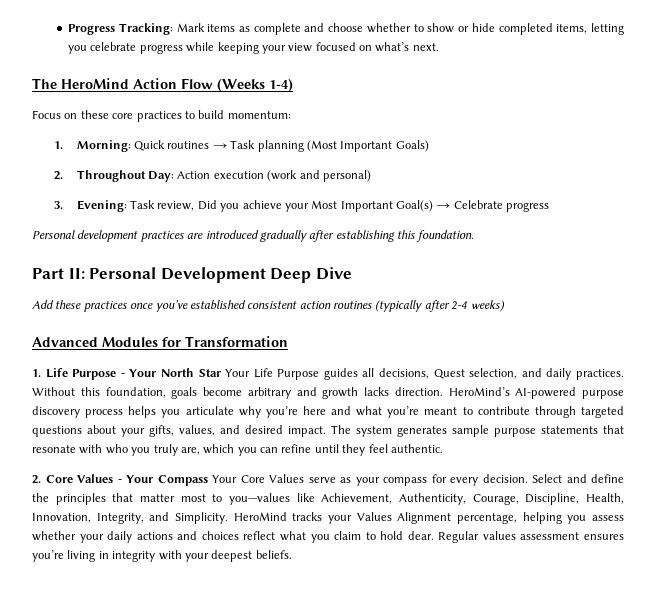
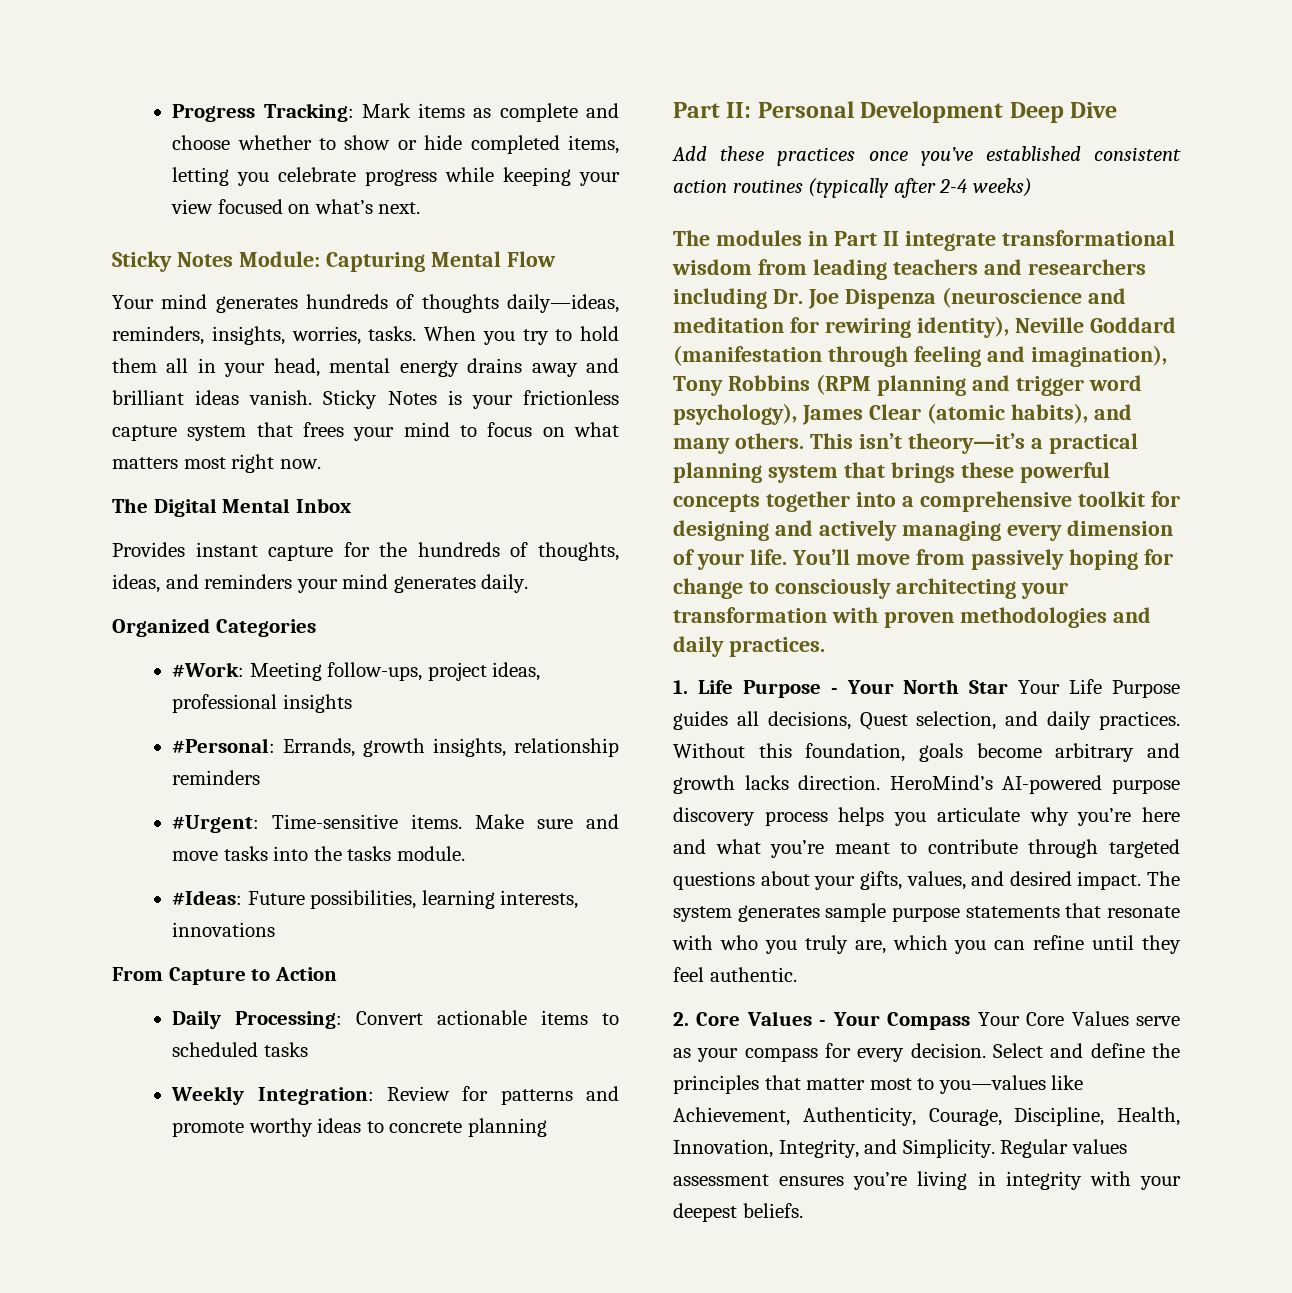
[32,78,293,92] [32,110,291,122] [54,140,429,152] [54,170,371,182] [54,200,550,212] [32,230,475,242] The HeroMind Action Flow (Weeks 1-4) // Focus on these core practices to build momentum: // 1. Morning: Quick routines → Task planning (Most Important Goals) // 2. Throughout Day: Action execution (work and personal) // 3. Evening: Task review, Did you achieve your Most Important Goal(s) → Celebrate progress // Personal development practices are introduced gradually after establishing this foundation. -> [112,251,556,272] [112,294,619,313] [112,326,619,345] [112,358,619,377] [112,390,620,409] [112,422,619,441] [112,454,321,473] [112,498,351,517] [112,542,619,561] [112,574,529,593] [112,618,316,637] [172,662,541,681] [172,694,352,713] [172,738,619,757] [172,770,261,785] [172,814,620,833] [172,846,465,861] [172,890,579,909] [172,922,276,937] [112,967,337,985] [172,1010,619,1029] [172,1042,308,1057] [171,1086,619,1105] [172,1118,547,1137] Sticky Notes Module: Capturing Mental Flow // Your mind generates hundreds of thoughts daily—ideas, reminders, insights, worries, tasks. When you try to hold them all in your head, mental energy drains away and brilliant ideas vanish. Sticky Notes is your frictionless capture system that frees your mind to focus on what matters most right now. // The Digital Mental Inbox // Provides instant capture for the hundreds of thoughts, ideas, and reminders your mind generates daily. // Organized Categories // #Work: Meeting follow-ups, project ideas, professional insights // #Personal: Errands, growth insights, relationship reminders // #Urgent: Time-sensitive items. Make sure and move tasks into the tasks module. // #Ideas: Future possibilities, learning interests, innovations // From Capture to Action // Daily Processing: Convert actionable items to scheduled tasks // Weekly Integration: Review for patterns and promote worthy ideas to concrete planning
[32,336,288,347] Advanced Modules for Transformation -> [673,230,1175,251] [672,259,1146,280] [673,287,1126,309] [673,316,1176,338] [673,345,1167,367] [673,374,1142,396] [673,403,1132,425] [673,433,1138,454] [673,462,1110,483] [673,491,1180,512] [673,520,1173,541] [673,549,1173,570] [673,578,1068,599] [673,607,1151,628] [673,636,825,657] The modules in Part II integrate transformational wisdom from leading teachers and researchers including Dr. Joe Dispenza (neuroscience and meditation for rewiring identity), Neville Goddard (manifestation through feeling and imagination), Tony Robbins (RPM planning and trigger word psychology), James Clear (atomic habits), and many others. This isn’t theory—it’s a practical planning system that brings these powerful concepts together into a comprehensive toolkit for designing and actively managing every dimension of your life. You’ll move from passively hoping for change to consciously architecting your transformation with proven methodologies and daily practices.
[233,512,624,524] [32,531,434,543] HeroMind tracks your Values Alignment percentage, helping you assess whether your daily actions and choices reflect what you claim to hold dear. -> (995, 1148) none

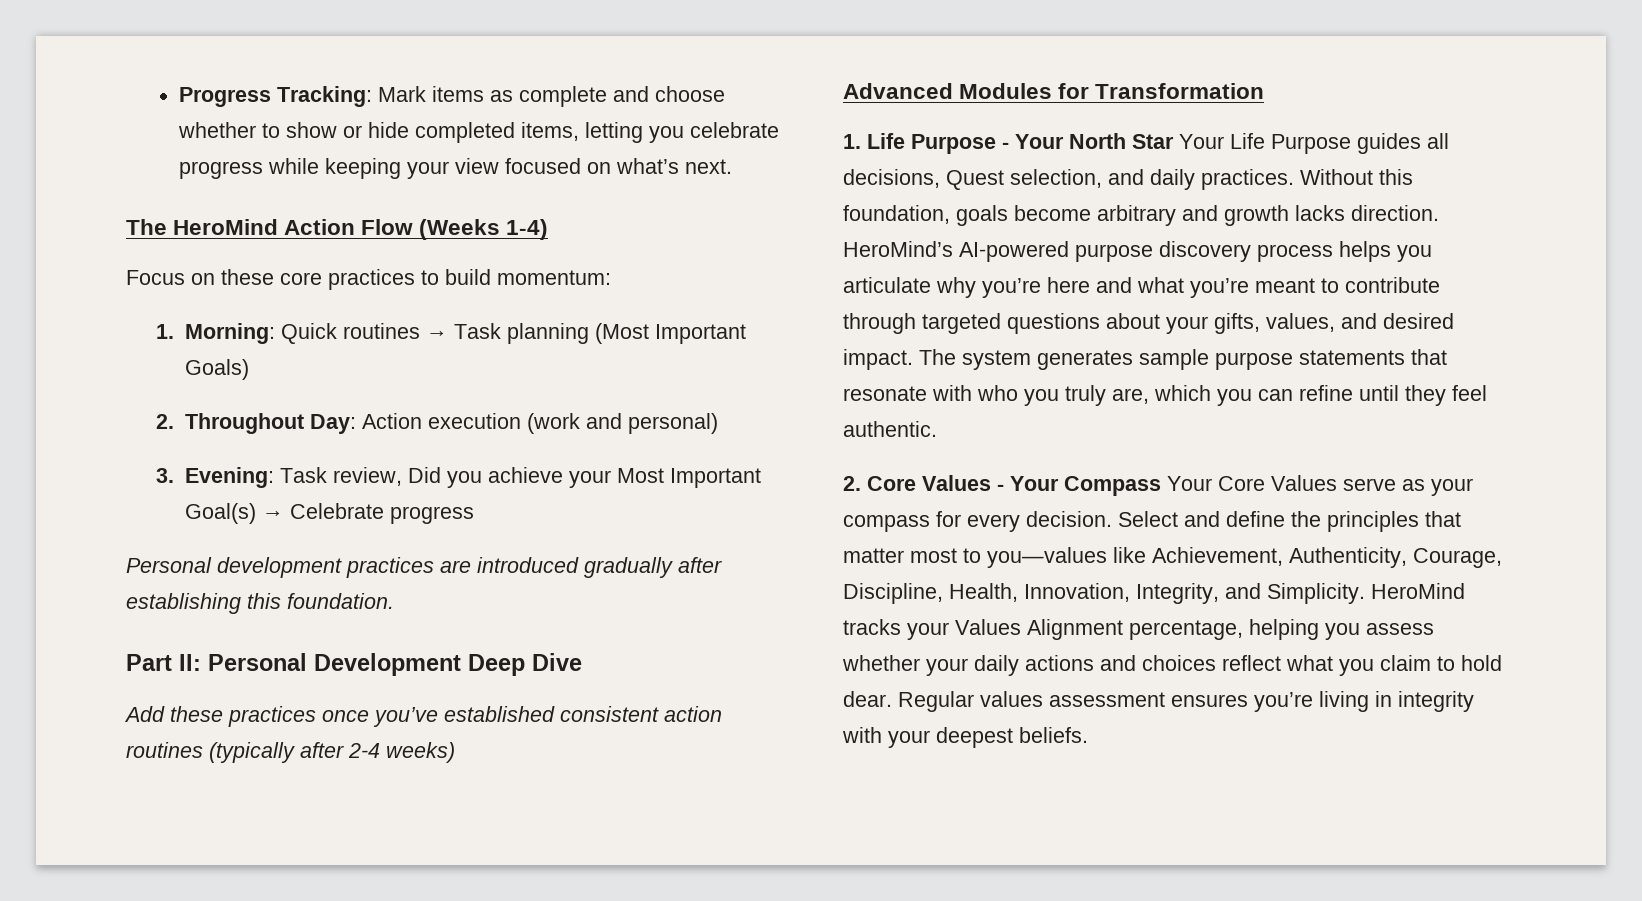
[112,251,556,272] [112,294,619,313] [112,326,619,345] [112,358,619,377] [112,390,620,409] [112,422,619,441] [112,454,321,473] [112,498,351,517] [112,542,619,561] [112,574,529,593] [112,618,316,637] [172,662,541,681] [172,694,352,713] [172,738,619,757] [172,770,261,785] [172,814,620,833] [172,846,465,861] [172,890,579,909] [172,922,276,937] [112,967,337,985] [172,1010,619,1029] [172,1042,308,1057] [171,1086,619,1105] [172,1118,547,1137] Sticky Notes Module: Capturing Mental Flow // Your mind generates hundreds of thoughts daily—ideas, reminders, insights, worries, tasks. When you try to hold them all in your head, mental energy drains away and brilliant ideas vanish. Sticky Notes is your frictionless capture system that frees your mind to focus on what matters most right now. // The Digital Mental Inbox // Provides instant capture for the hundreds of thoughts, ideas, and reminders your mind generates daily. // Organized Categories // #Work: Meeting follow-ups, project ideas, professional insights // #Personal: Errands, growth insights, relationship reminders // #Urgent: Time-sensitive items. Make sure and move tasks into the tasks module. // #Ideas: Future possibilities, learning interests, innovations // From Capture to Action // Daily Processing: Convert actionable items to scheduled tasks // Weekly Integration: Review for patterns and promote worthy ideas to concrete planning -> [126,219,549,240] [126,269,611,290] [155,323,747,344] [185,359,250,380] [155,413,719,434] [155,467,762,488] [185,503,475,524] [126,557,722,578] [126,593,394,614] The HeroMind Action Flow (Weeks 1-4) // Focus on these core practices to build momentum: // 1. Morning: Quick routines → Task planning (Most Important Goals) // 2. Throughout Day: Action execution (work and personal) // 3. Evening: Task review, Did you achieve your Most Important Goal(s) → Celebrate progress // Personal development practices are introduced gradually after establishing this foundation.
[673,230,1175,251] [672,259,1146,280] [673,287,1126,309] [673,316,1176,338] [673,345,1167,367] [673,374,1142,396] [673,403,1132,425] [673,433,1138,454] [673,462,1110,483] [673,491,1180,512] [673,520,1173,541] [673,549,1173,570] [673,578,1068,599] [673,607,1151,628] [673,636,825,657] The modules in Part II integrate transformational wisdom from leading teachers and researchers including Dr. Joe Dispenza (neuroscience and meditation for rewiring identity), Neville Goddard (manifestation through feeling and imagination), Tony Robbins (RPM planning and trigger word psychology), James Clear (atomic habits), and many others. This isn’t theory—it’s a practical planning system that brings these powerful concepts together into a comprehensive toolkit for designing and actively managing every dimension of your life. You’ll move from passively hoping for change to consciously architecting your transformation with proven methodologies and daily practices. -> [843,83,1265,99] Advanced Modules for Transformation
(995, 1148) none -> [1371,583,1465,599] [843,619,1434,640] [842,655,1502,676] [843,691,892,707] HeroMind tracks your Values Alignment percentage, helping you assess whether your daily actions and choices reflect what you claim to hold dear.

